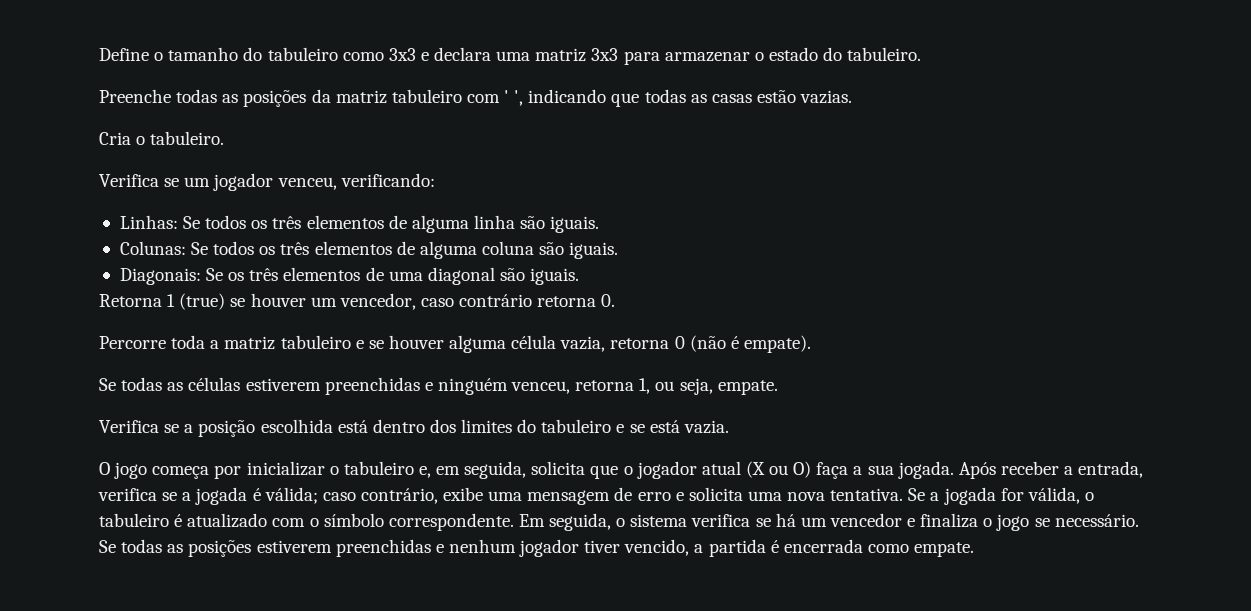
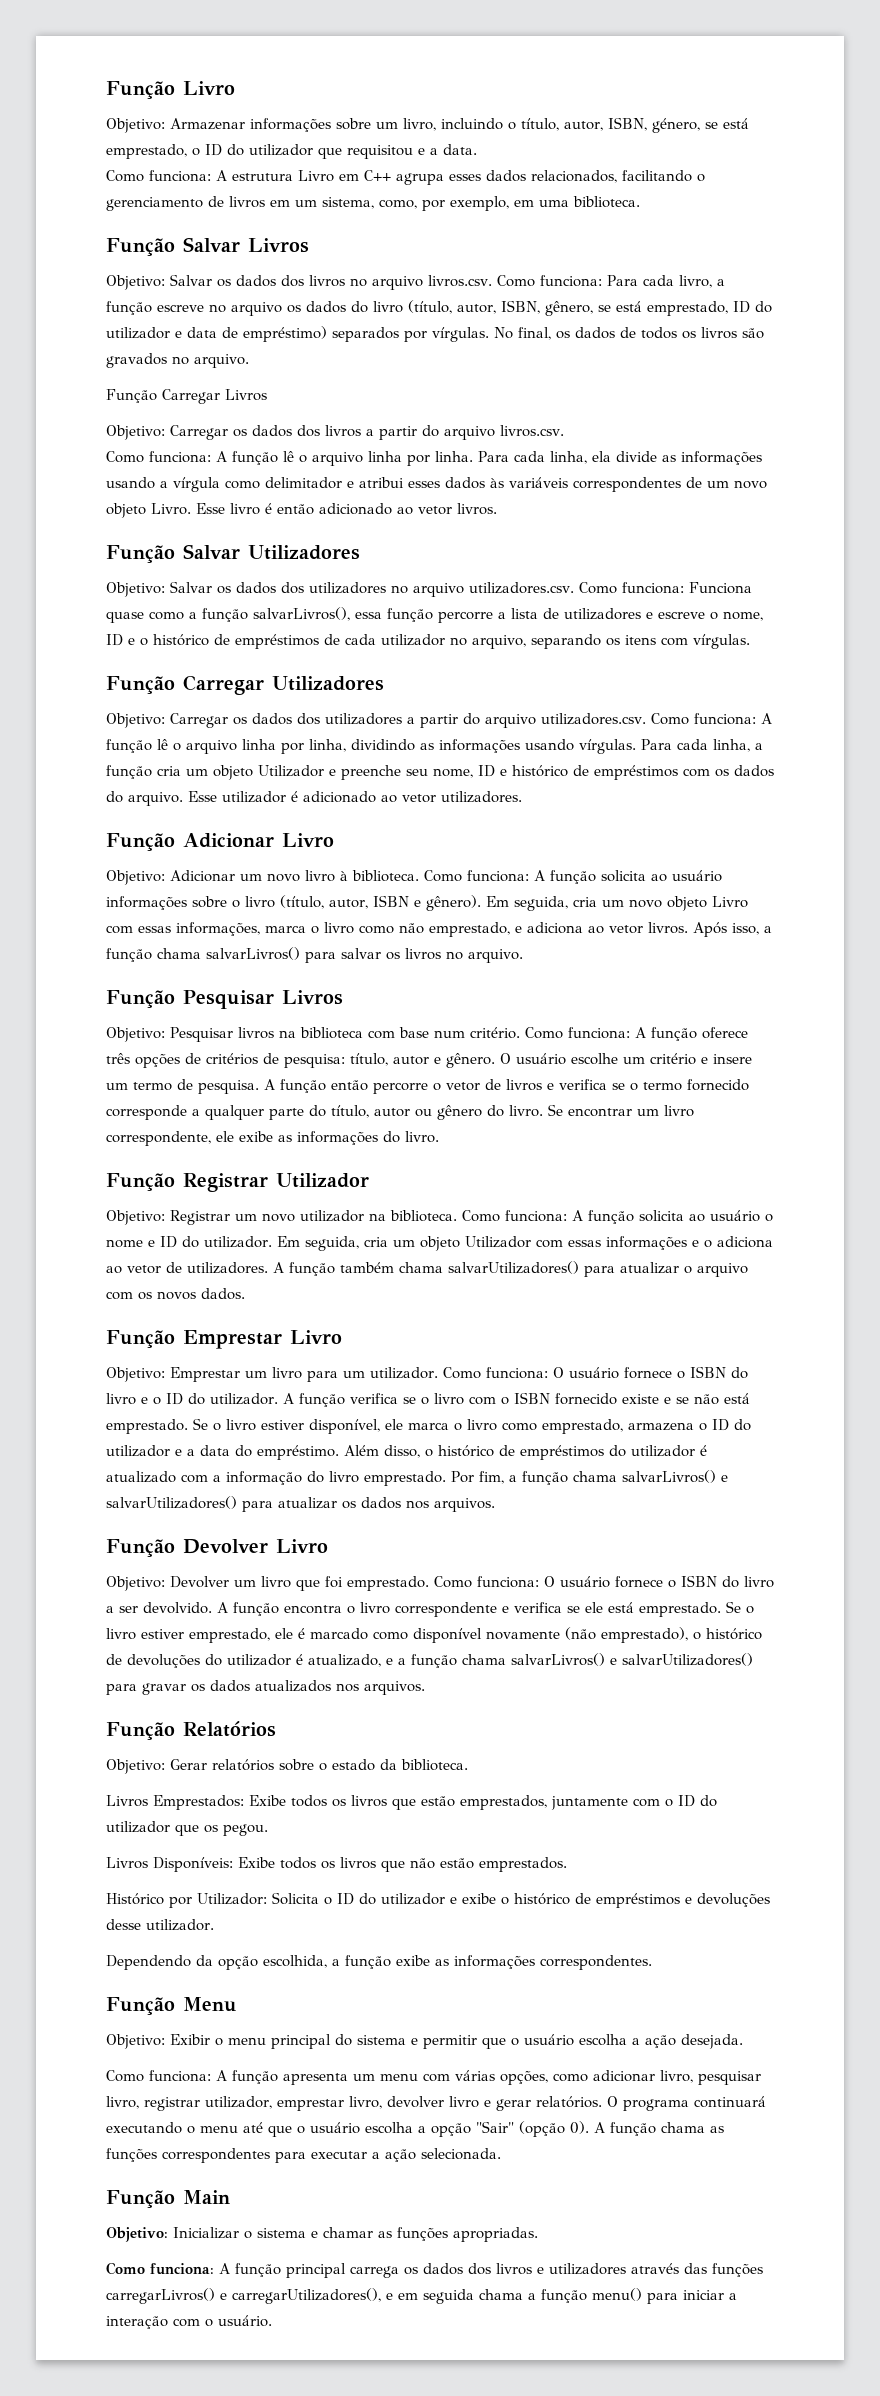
[99,47,922,65] [99,89,853,107] [99,131,225,145] [99,173,435,191] [119,215,600,233] [119,241,619,259] [119,267,580,285] [99,293,616,310] [99,335,811,353] [99,377,778,395] [99,419,729,437] [99,461,1144,479] [98,487,1094,505] [99,513,1139,531] [99,539,975,557] Define o tamanho do tabuleiro como 3x3 e declara uma matriz 3x3 para armazenar o estado do tabuleiro. // Preenche todas as posições da matriz tabuleiro com ' ', indicando que todas as casas estão vazias. // Cria o tabuleiro. // Verifica se um jogador venceu, verificando: // Linhas: Se todos os três elementos de alguma linha são iguais. // Colunas: Se todos os três elementos de alguma coluna são iguais. // Diagonais: Se os três elementos de uma diagonal são iguais. // Retorna 1 (true) se houver um vencedor, caso contrário retorna 0. // Percorre toda a matriz tabuleiro e se houver alguma célula vazia, retorna 0 (não é empate). // Se todas as células estiverem preenchidas e ninguém venceu, retorna 1, ou seja, empate. // Verifica se a posição escolhida está dentro dos limites do tabuleiro e se está vazia. // O jogo começa por inicializar o tabuleiro e, em seguida, solicita que o jogador atual (X ou O) faça a sua jogada. Após receber a entrada, verifica se a jogada é válida; caso contrário, exibe uma mensagem de erro e solicita uma nova tentativa. Se a jogada for válida, o tabuleiro é atualizado com o símbolo correspondente. Em seguida, o sistema verifica se há um vencedor e finaliza o jogo se necessário. Se todas as posições estiverem preenchidas e nenhum jogador tiver vencido, a partida é encerrada como empate. -> [106,81,235,99] [106,117,749,133] [106,144,477,159] [106,170,705,185] [106,196,640,211] [106,237,309,256] [106,274,725,290] [106,300,772,316] [106,326,764,342] [106,353,249,368] [106,389,267,404] [106,425,564,440] [106,451,762,466] [106,477,767,492] [106,503,497,518] [106,544,360,563] [106,581,752,597] [106,607,763,623] [106,634,750,649] [106,675,384,695] [106,713,772,728] [106,739,763,754] [106,765,774,780] [106,791,522,806] [106,833,334,851] [106,870,722,885] [106,895,748,911] [106,922,772,937] [106,947,523,963] [106,990,343,1009] [106,1027,748,1042] [106,1053,752,1068] [106,1079,749,1094] [106,1104,694,1120] [106,1131,439,1146] [106,1173,369,1192] [106,1210,773,1225] [106,1236,773,1251] [106,1261,748,1277] [106,1288,245,1300] [106,1330,342,1349] [106,1366,748,1382] [106,1392,750,1407] [106,1418,751,1434] [106,1445,707,1460] [106,1470,728,1486] [106,1496,495,1512] [106,1539,328,1557] [106,1575,774,1591] [106,1601,754,1617] [106,1627,762,1643] [106,1653,753,1668] [106,1680,425,1695] [106,1721,276,1740] [106,1759,468,1774] [106,1795,717,1810] [106,1821,268,1836] [106,1857,567,1872] [106,1892,770,1908] [106,1919,214,1931] [106,1955,652,1970] [106,1997,237,2015] [106,2034,743,2049] [106,2070,761,2085] [106,2096,766,2111] [106,2121,724,2137] [106,2148,501,2163] [106,2190,230,2208] [106,2227,538,2242] [106,2262,763,2278] [106,2288,737,2304] [106,2315,272,2329] Função Livro // Objetivo: Armazenar informações sobre um livro, incluindo o título, autor, ISBN, género, se está emprestado, o ID do utilizador que requisitou e a data. // Como funciona: A estrutura Livro em C++ agrupa esses dados relacionados, facilitando o gerenciamento de livros em um sistema, como, por exemplo, em uma biblioteca. // Função Salvar Livros // Objetivo: Salvar os dados dos livros no arquivo livros.csv. Como funciona: Para cada livro, a função escreve no arquivo os dados do livro (título, autor, ISBN, gênero, se está emprestado, ID do utilizador e data de empréstimo) separados por vírgulas. No final, os dados de todos os livros são gravados no arquivo. // Função Carregar Livros // Objetivo: Carregar os dados dos livros a partir do arquivo livros.csv. // Como funciona: A função lê o arquivo linha por linha. Para cada linha, ela divide as informações usando a vírgula como delimitador e atribui esses dados às variáveis correspondentes de um novo objeto Livro. Esse livro é então adicionado ao vetor livros. // Função Salvar Utilizadores // Objetivo: Salvar os dados dos utilizadores no arquivo utilizadores.csv. Como funciona: Funciona quase como a função salvarLivros(), essa função percorre a lista de utilizadores e escreve o nome, ID e o histórico de empréstimos de cada utilizador no arquivo, separando os itens com vírgulas. // Função Carregar Utilizadores // Objetivo: Carregar os dados dos utilizadores a partir do arquivo utilizadores.csv. Como funciona: A função lê o arquivo linha por linha, dividindo as informações usando vírgulas. Para cada linha, a função cria um objeto Utilizador e preenche seu nome, ID e histórico de empréstimos com os dados do arquivo. Esse utilizador é adicionado ao vetor utilizadores. // Função Adicionar Livro // Objetivo: Adicionar um novo livro à biblioteca. Como funciona: A função solicita ao usuário informações sobre o livro (título, autor, ISBN e gênero). Em seguida, cria um novo objeto Livro com essas informações, marca o livro como não emprestado, e adiciona ao vetor livros. Após isso, a função chama salvarLivros() para salvar os livros no arquivo. // Função Pesquisar Livros // Objetivo: Pesquisar livros na biblioteca com base num critério. Como funciona: A função oferece três opções de critérios de pesquisa: título, autor e gênero. O usuário escolhe um critério e insere um termo de pesquisa. A função então percorre o vetor de livros e verifica se o termo fornecido corresponde a qualquer parte do título, autor ou gênero do livro. Se encontrar um livro correspondente, ele exibe as informações do livro. // Função Registrar Utilizador // Objetivo: Registrar um novo utilizador na biblioteca. Como funciona: A função solicita ao usuário o nome e ID do utilizador. Em seguida, cria um objeto Utilizador com essas informações e o adiciona ao vetor de utilizadores. A função também chama salvarUtilizadores() para atualizar o arquivo com os novos dados. // Função Emprestar Livro // Objetivo: Emprestar um livro para um utilizador. Como funciona: O usuário fornece o ISBN do livro e o ID do utilizador. A função verifica se o livro com o ISBN fornecido existe e se não está emprestado. Se o livro estiver disponível, ele marca o livro como emprestado, armazena o ID do utilizador e a data do empréstimo. Além disso, o histórico de empréstimos do utilizador é atualizado com a informação do livro emprestado. Por fim, a função chama salvarLivros() e salvarUtilizadores() para atualizar os dados nos arquivos. // Função Devolver Livro // Objetivo: Devolver um livro que foi emprestado. Como funciona: O usuário fornece o ISBN do livro a ser devolvido. A função encontra o livro correspondente e verifica se ele está emprestado. Se o livro estiver emprestado, ele é marcado como disponível novamente (não emprestado), o histórico de devoluções do utilizador é atualizado, e a função chama salvarLivros() e salvarUtilizadores() para gravar os dados atualizados nos arquivos. // Função Relatórios // Objetivo: Gerar relatórios sobre o estado da biblioteca. // Livros Emprestados: Exibe todos os livros que estão emprestados, juntamente com o ID do utilizador que os pegou. // Livros Disponíveis: Exibe todos os livros que não estão emprestados. // Histórico por Utilizador: Solicita o ID do utilizador e exibe o histórico de empréstimos e devoluções desse utilizador. // Dependendo da opção escolhida, a função exibe as informações correspondentes. // Função Menu // Objetivo: Exibir o menu principal do sistema e permitir que o usuário escolha a ação desejada. // Como funciona: A função apresenta um menu com várias opções, como adicionar livro, pesquisar livro, registrar utilizador, emprestar livro, devolver livro e gerar relatórios. O programa continuará executando o menu até que o usuário escolha a opção "Sair" (opção 0). A função chama as funções correspondentes para executar a ação selecionada. // Função Main // Objetivo: Inicializar o sistema e chamar as funções apropriadas. // Como funciona: A função principal carrega os dados dos livros e utilizadores através das funções carregarLivros() e carregarUtilizadores(), e em seguida chama a função menu() para iniciar a interação com o usuário.

